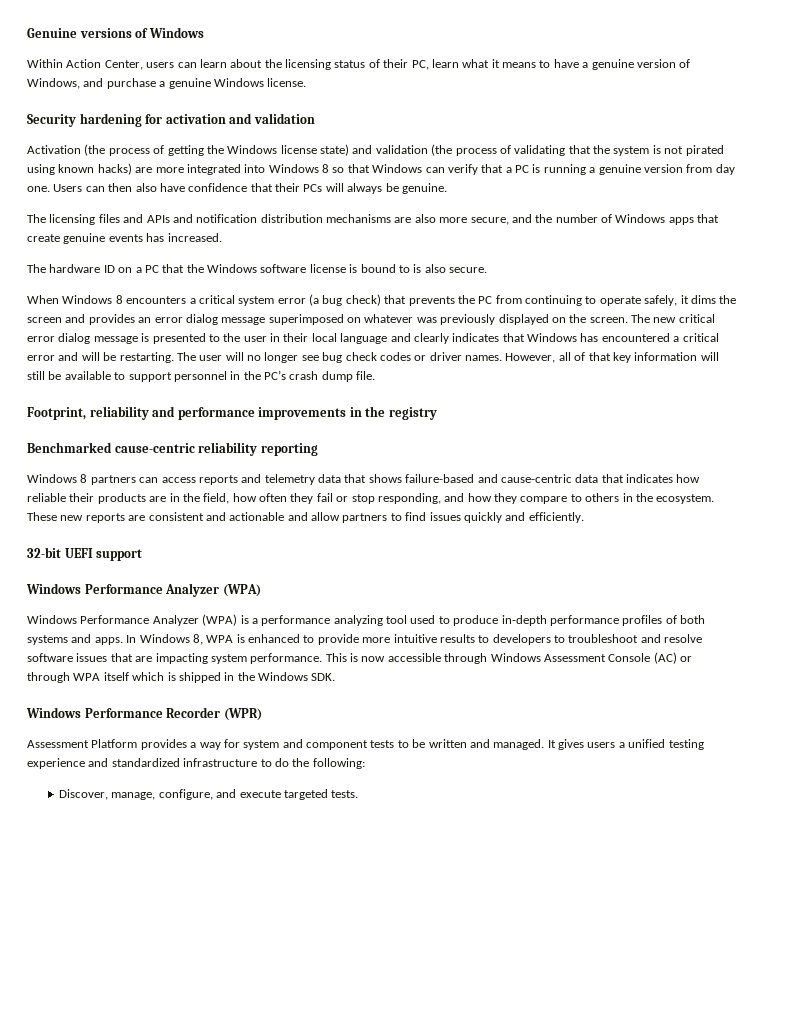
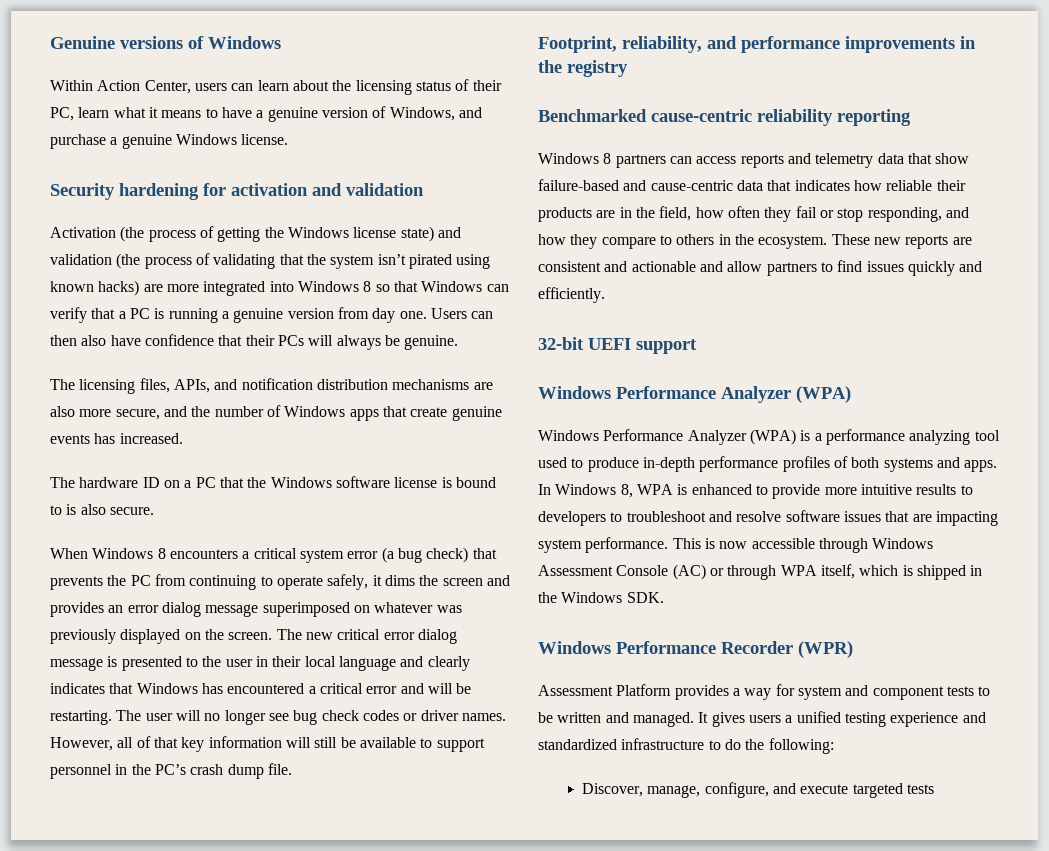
[652,145,684,154] is not -> [377,254,406,265] isn’t
[98,214,170,223] files and APIs -> [139,378,210,393] files, APIs,
[89,406,149,420] reliability -> [622,36,702,53] reliability,
[368,474,402,483] shows -> [935,153,970,164] show
[103,672,129,681] itself -> [820,564,855,579] itself,
[331,790,359,798] tests. -> [906,784,934,794] tests

